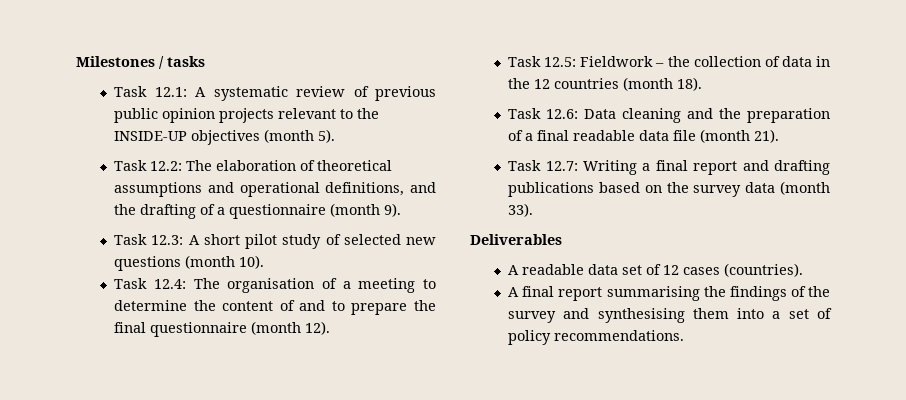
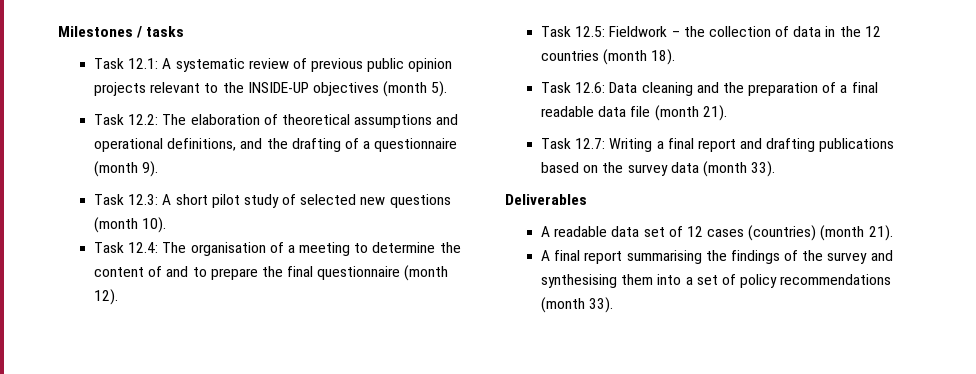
[724,263,804,277] (countries). -> [748,225,893,241] (countries) (month 21).
[554,330,685,341] recommendations. -> [780,274,892,285] [540,297,614,313] recommendations (month 33).

